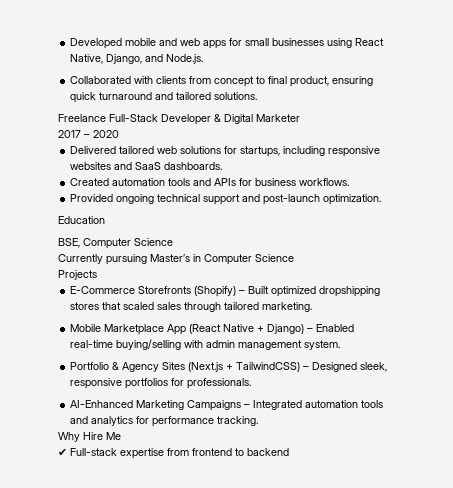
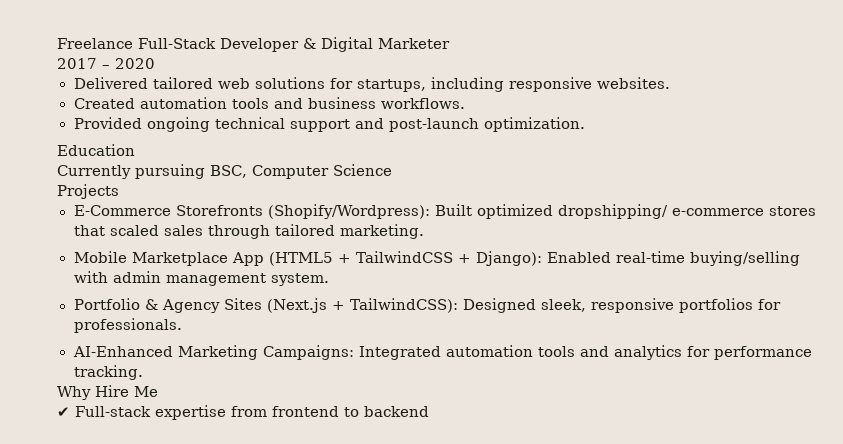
[70,38,385,49] [70,54,204,64] [70,76,374,87] [70,92,258,103] Developed mobile and web apps for small businesses using React Native, Django, and Node.js. // Collaborated with clients from concept to final product, ensuring quick turnaround and tailored solutions. // -> (57, 43) none
[70,162,223,170] websites and SaaS dashboards. -> [596,77,670,89] websites.
[214,178,253,186] APIs for -> (303, 103) none
[58,238,173,249] // BSE, Computer Science -> (135, 150) none
[150,254,201,262] Master’s in -> [210,165,247,178] BSC,
[194,286,381,297] (Shopify) – Built optimized dropshipping -> [267,204,765,219] (Shopify/Wordpress): Built optimized dropshipping/ e-commerce
[189,324,314,334] (React Native + Django) – -> [268,251,543,266] (HTML5 + TailwindCSS + Django):
[236,362,310,372] TailwindCSS) – -> [349,298,459,313] TailwindCSS):
[187,400,251,411] Campaigns – -> [262,345,354,360] Campaigns:

